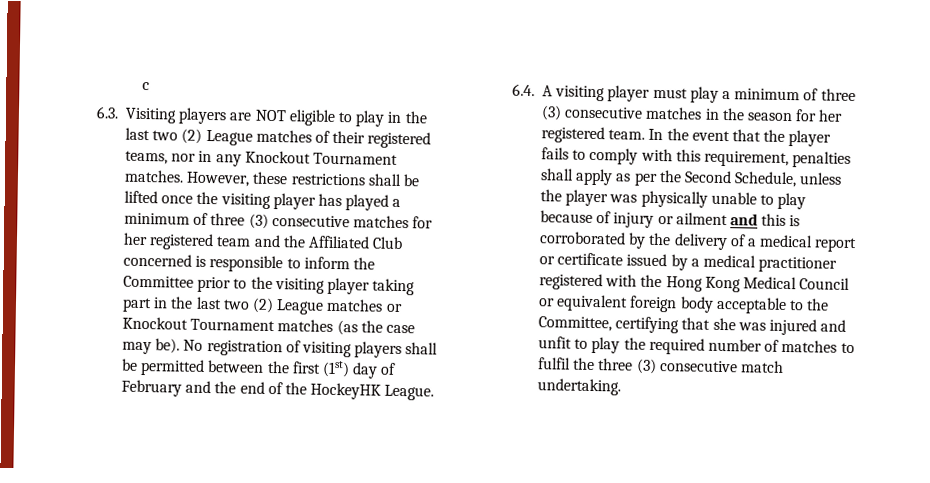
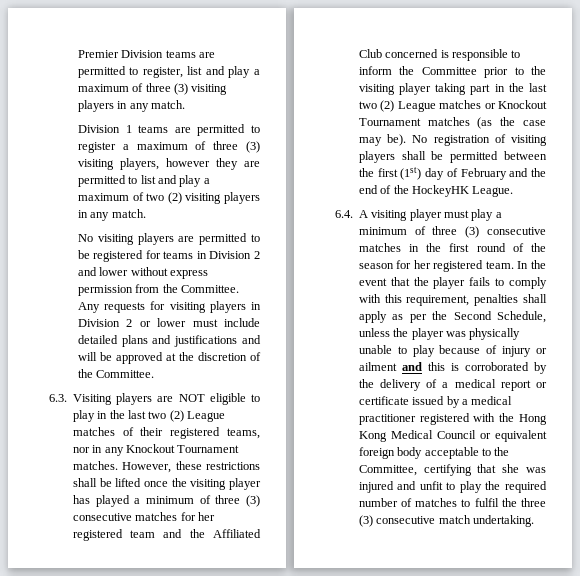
[141,81,150,91] c -> [77,50,216,58] [77,66,260,78] [77,83,228,95] [77,100,186,112] [77,124,260,136] [77,141,260,153] [77,158,260,170] [77,175,210,187] [77,192,260,204] [77,209,146,221] [77,233,260,245] [77,250,260,262] [77,267,209,279] [77,284,240,296] [77,301,261,313] [77,318,260,327] [77,335,261,347] [77,352,261,364] [77,369,155,378] Premier Division teams are permitted to register, list and play a maximum of three (3) visiting players in any match. // Division 1 teams are permitted to register a maximum of three (3) visiting players, however they are permitted to list and play a maximum of two (2) visiting players in any match. // No visiting players are permitted to be registered for teams in Division 2 and lower without express permission from the Committee. Any requests for visiting players in Division 2 or lower must include detailed plans and justifications and will be approved at the discretion of the Committee.
(745, 114) none -> [449,243,546,252] first round of the

